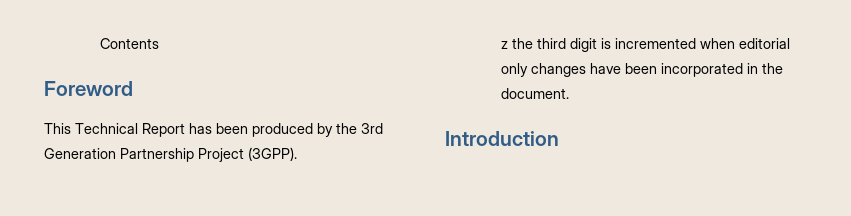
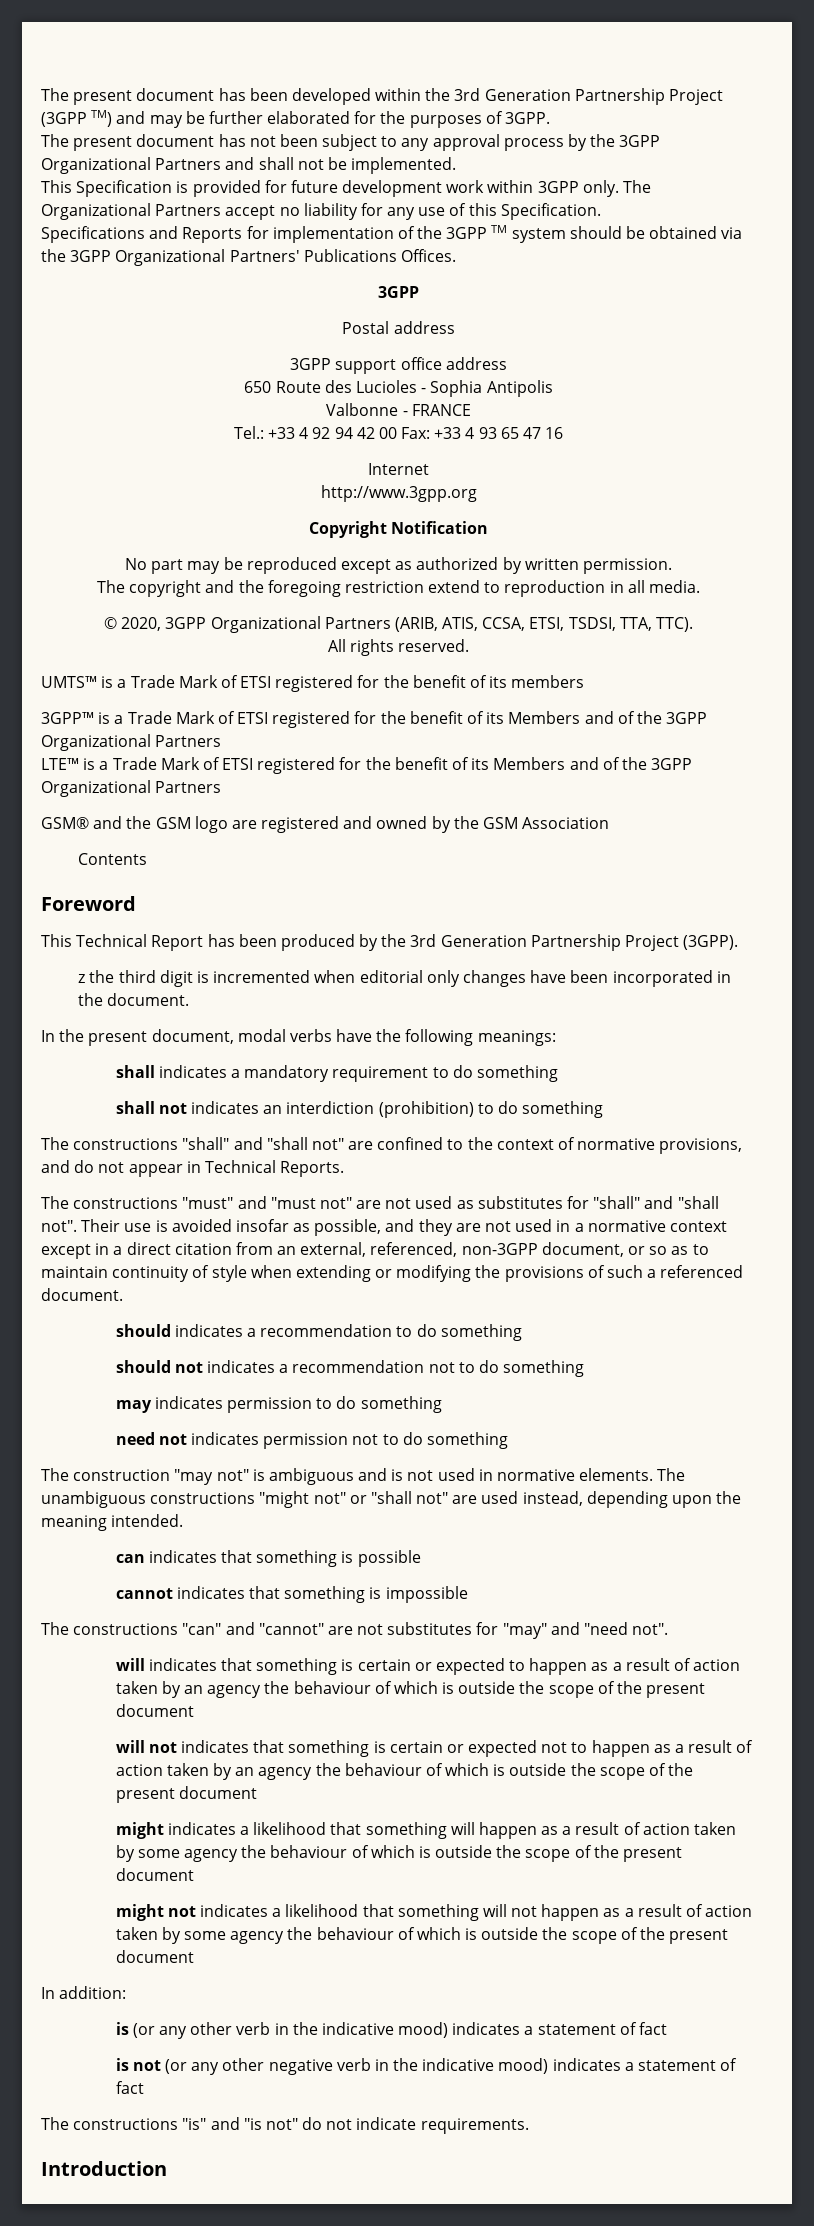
(99, 43) none -> [41,88,724,105] [41,110,551,128] [41,134,661,151] [41,157,457,174] [41,180,652,197] [41,203,601,220] [41,225,743,243] [41,249,456,266] [378,286,419,298] [342,321,455,334] [290,357,507,374] [244,380,553,397] [326,403,471,416] [233,426,564,439] [368,463,429,475] [320,485,477,502] [308,521,489,538] [125,557,672,574] [96,580,701,597] [103,616,694,633] [327,639,470,656] [41,675,585,692] [41,711,708,728] [41,734,222,751] [41,757,693,774] [41,780,222,797] [41,816,610,833] The present document has been developed within the 3rd Generation Partnership Project (3GPP TM) and may be further elaborated for the purposes of 3GPP. // The present document has not been subject to any approval process by the 3GPP Organizational Partners and shall not be implemented. // This Specification is provided for future development work within 3GPP only. The Organizational Partners accept no liability for any use of this Specification. // Specifications and Reports for implementation of the 3GPP TM system should be obtained via the 3GPP Organizational Partners' Publications Offices. // 3GPP // Postal address // 3GPP support office address // 650 Route des Lucioles - Sophia Antipolis // Valbonne - FRANCE // Tel.: +33 4 92 94 42 00 Fax: +33 4 93 65 47 16 // Internet // http://www.3gpp.org // Copyright Notification // No part may be reproduced except as authorized by written permission. // The copyright and the foregoing restriction extend to reproduction in all media. // © 2020, 3GPP Organizational Partners (ARIB, ATIS, CCSA, ETSI, TSDSI, TTA, TTC). // All rights reserved. // UMTS™ is a Trade Mark of ETSI registered for the benefit of its members // 3GPP™ is a Trade Mark of ETSI registered for the benefit of its Members and of the 3GPP Organizational Partners // LTE™ is a Trade Mark of ETSI registered for the benefit of its Members and of the 3GPP Organizational Partners // GSM® and the GSM logo are registered and owned by the GSM Association //
(569, 93) none -> [41,1029,556,1046] [115,1065,558,1082] [115,1101,604,1118] [41,1137,743,1154] [41,1160,345,1177] [41,1196,719,1209] [41,1219,727,1236] [41,1242,709,1259] [41,1265,744,1282] [41,1288,123,1301] [115,1324,522,1341] [115,1360,585,1377] [115,1396,442,1413] [115,1432,508,1449] [41,1468,686,1485] [41,1491,742,1508] [41,1514,184,1531] [115,1550,421,1567] [115,1586,468,1603] [41,1622,669,1639] [115,1658,741,1675] [115,1681,706,1698] [115,1704,194,1717] [115,1740,754,1757] [115,1763,694,1780] [115,1786,257,1803] [115,1822,736,1839] [115,1845,682,1862] [115,1868,194,1881] [115,1904,753,1921] [115,1927,729,1944] [115,1950,194,1963] [41,1986,127,1999] [115,2022,667,2039] [115,2058,738,2075] [115,2081,144,2094] [41,2117,529,2134] // In the present document, modal verbs have the following meanings: // shall indicates a mandatory requirement to do something // shall not indicates an interdiction (prohibition) to do something // The constructions "shall" and "shall not" are confined to the context of normative provisions, and do not appear in Technical Reports. // The constructions "must" and "must not" are not used as substitutes for "shall" and "shall not". Their use is avoided insofar as possible, and they are not used in a normative context except in a direct citation from an external, referenced, non-3GPP document, or so as to maintain continuity of style when extending or modifying the provisions of such a referenced document. // should indicates a recommendation to do something // should not indicates a recommendation not to do something // may indicates permission to do something // need not indicates permission not to do something // The construction "may not" is ambiguous and is not used in normative elements. The unambiguous constructions "might not" or "shall not" are used instead, depending upon the meaning intended. // can indicates that something is possible // cannot indicates that something is impossible // The constructions "can" and "cannot" are not substitutes for "may" and "need not". // will indicates that something is certain or expected to happen as a result of action taken by an agency the behaviour of which is outside the scope of the present document // will not indicates that something is certain or expected not to happen as a result of action taken by an agency the behaviour of which is outside the scope of the present document // might indicates a likelihood that something will happen as a result of action taken by some agency the behaviour of which is outside the scope of the present document // might not indicates a likelihood that something will not happen as a result of action taken by some agency the behaviour of which is outside the scope of the present document // In addition: // is (or any other verb in the indicative mood) indicates a statement of fact // is not (or any other negative verb in the indicative mood) indicates a statement of fact // The constructions "is" and "is not" do not indicate requirements.

